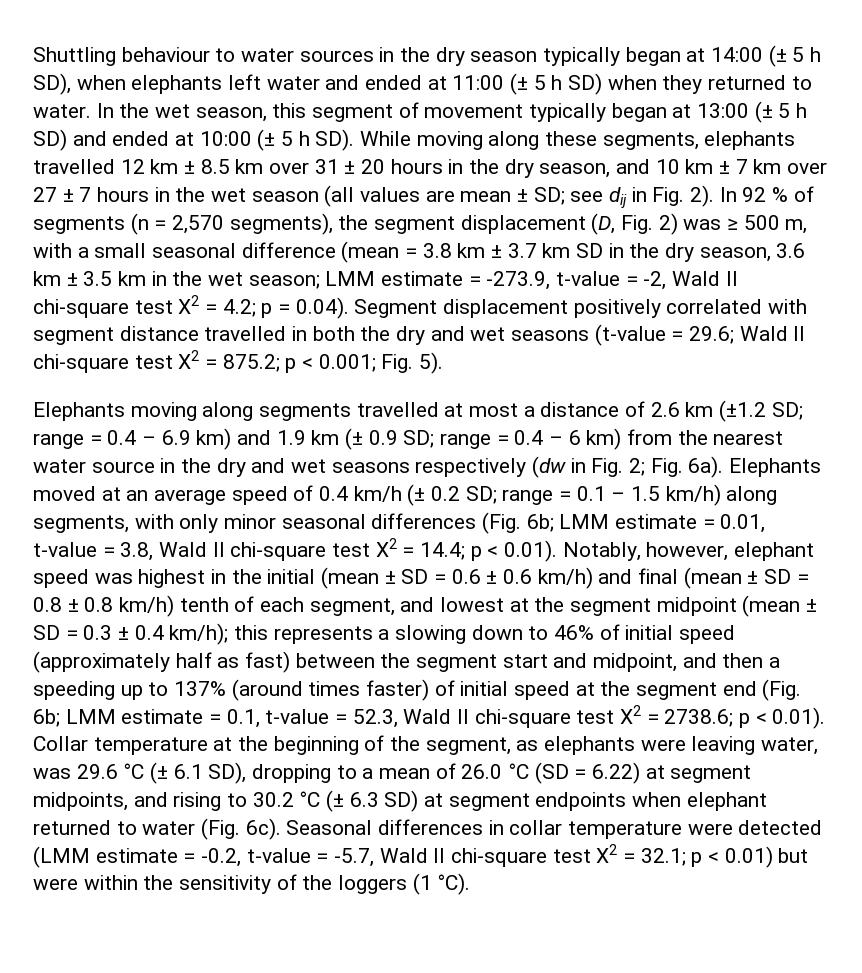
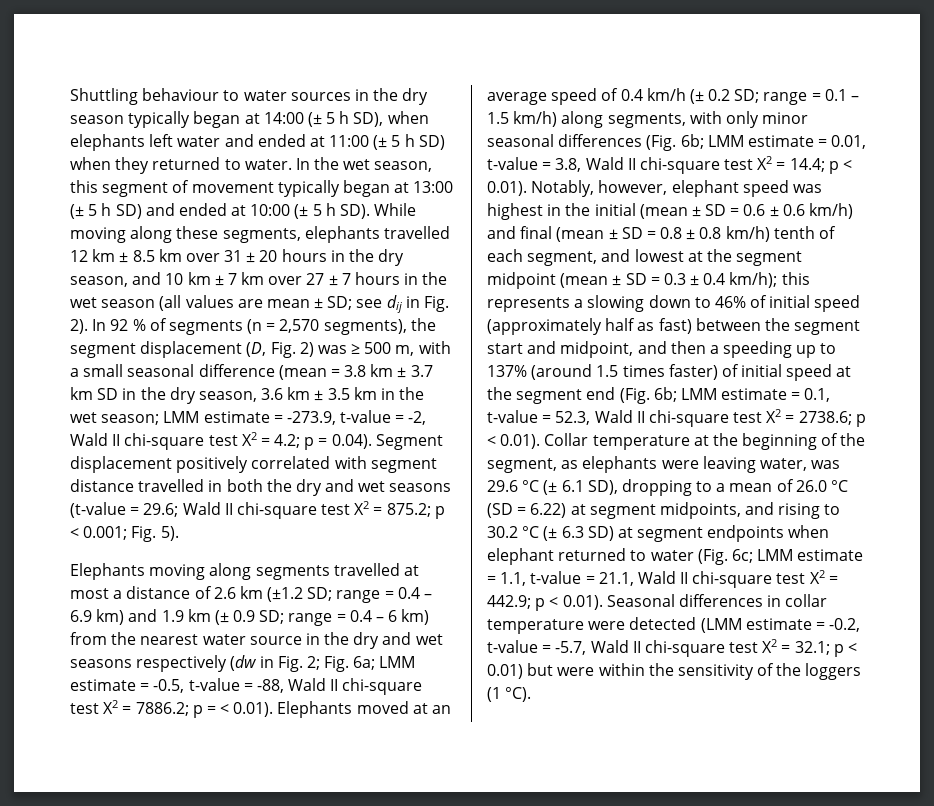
[688,456,724,478] 6a). -> [353,656,416,670] [70,678,423,695] [70,700,274,718] 6a; LMM estimate = -0.5, t-value = -88, Wald II chi-square test Χ2 = 7886.2; p = < 0.01).
(303, 690) none -> [596,365,619,377] 1.5
[245,818,281,840] 6c). -> [731,549,864,563] [487,570,838,588] [487,595,603,611] 6c; LMM estimate = 1.1, t-value = 21.1, Wald II chi-square test Χ2 = 442.9; p < 0.01).

